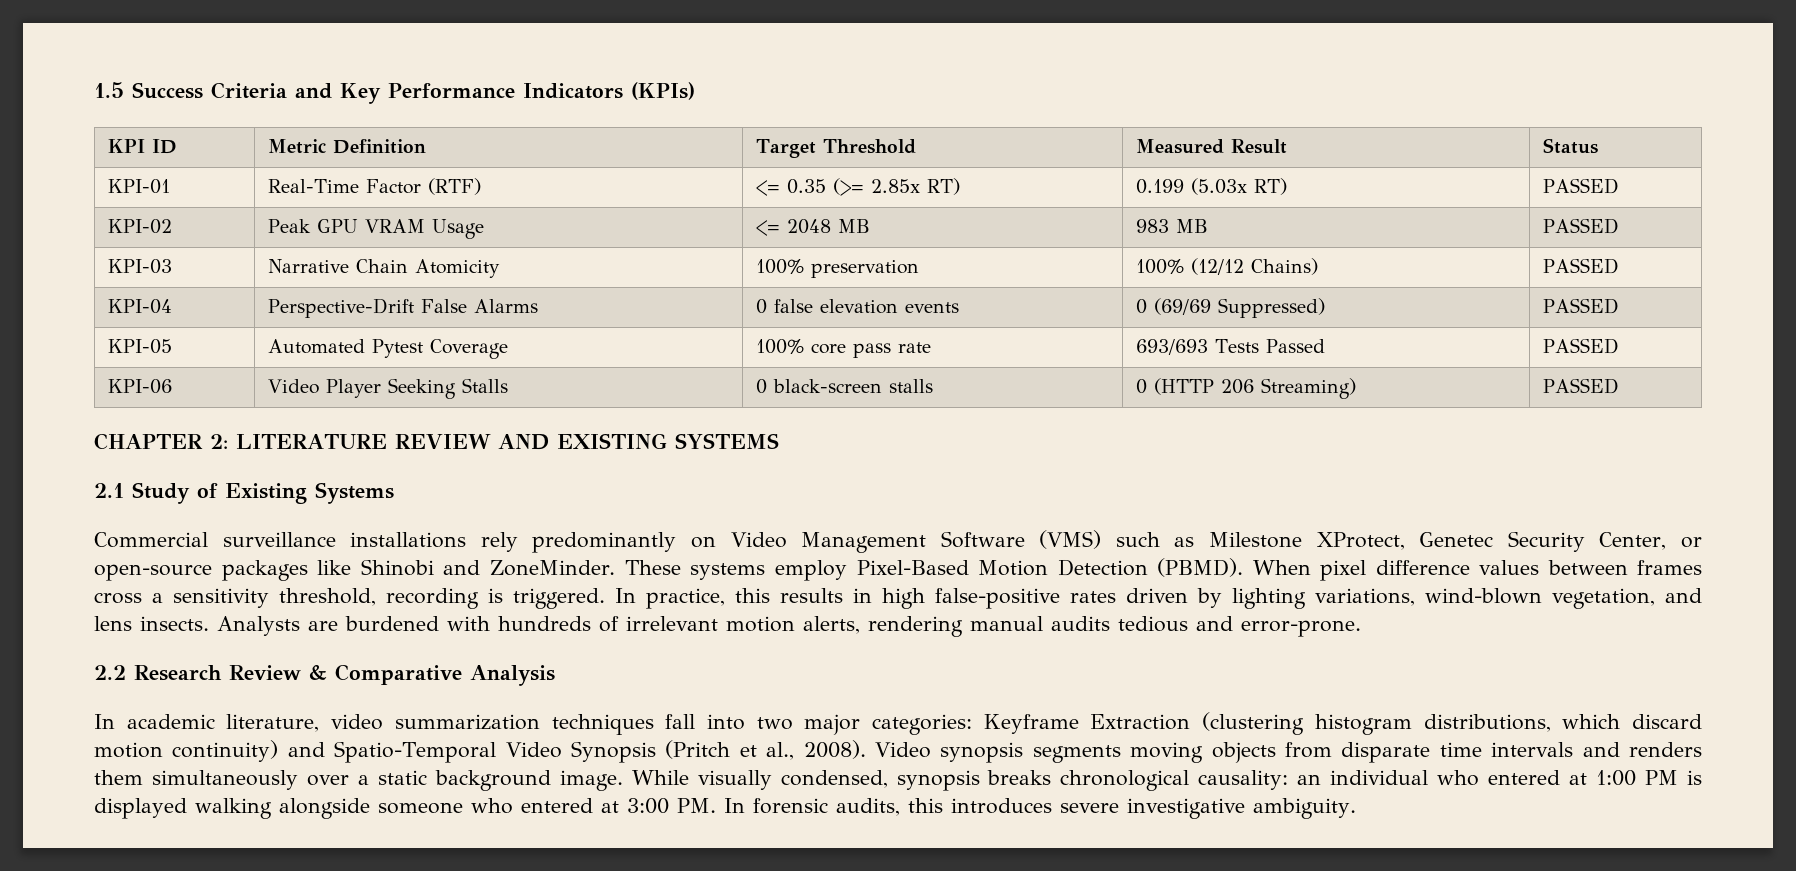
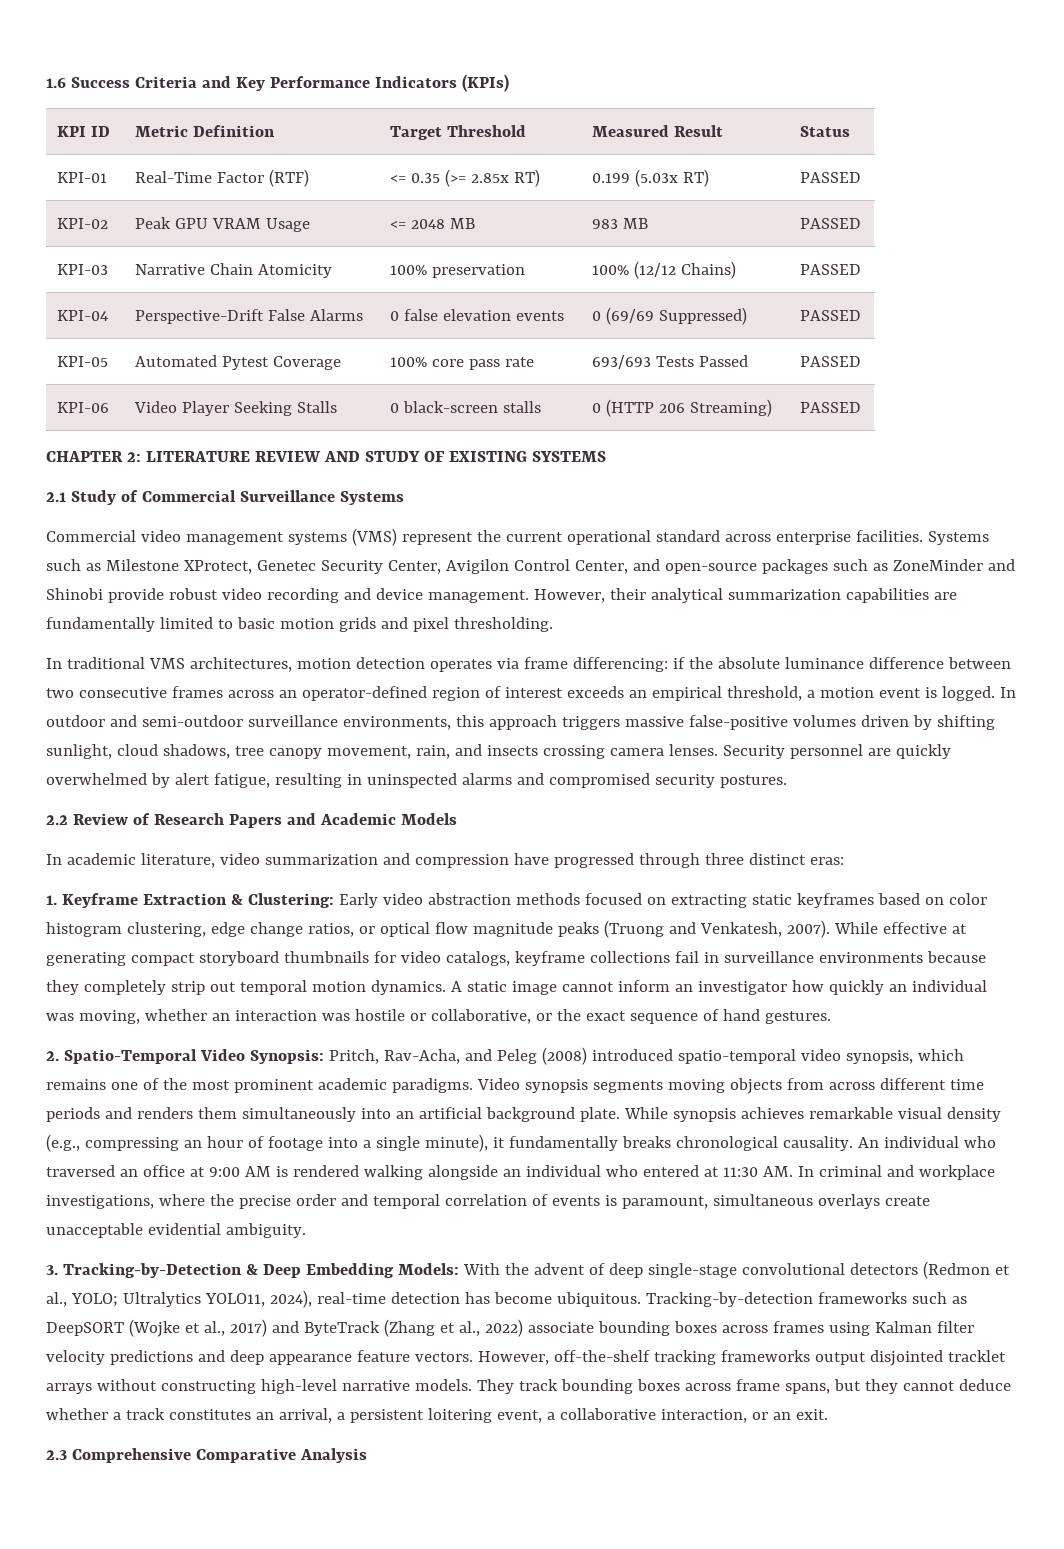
[94,82,124,98] 1.5 -> [46,78,66,88] 1.6
(549, 442) none -> [364,451,445,462] STUDY OF
[225,483,307,504] Existing -> [141,490,335,502] Commercial Surveillance
[222,530,1102,553] surveillance installations rely predominantly on Video Management Software (VMS) -> [140,528,989,546] video management systems (VMS) represent the current operational standard across enterprise facilities. Systems
[1680,537,1702,548] [94,558,1703,581] [94,588,1702,609] [94,616,1361,637] [94,664,555,686] or open-source packages like Shinobi and ZoneMinder. These systems employ Pixel-Based Motion Detection (PBMD). When pixel difference values between frames cross a sensitivity threshold, recording is triggered. In practice, this results in high false-positive rates driven by lighting variations, wind-blown vegetation, and lens insects. Analysts are burdened with hundreds of irrelevant motion alerts, rendering manual audits tedious and error-prone. // 2.2 Research Review & Comparative Analysis -> [445,559,1015,574] [46,588,957,603] [46,617,553,632] [46,657,1011,672] [46,686,1016,701] [46,715,995,730] [46,744,951,759] [46,773,787,788] [46,813,457,828] Avigilon Control Center, and open-source packages such as ZoneMinder and Shinobi provide robust video recording and device management. However, their analytical summarization capabilities are fundamentally limited to basic motion grids and pixel thresholding. // In traditional VMS architectures, motion detection operates via frame differencing: if the absolute luminance difference between two consecutive frames across an operator-defined region of interest exceeds an empirical threshold, a motion event is logged. In outdoor and semi-outdoor surveillance environments, this approach triggers massive false-positive volumes driven by shifting sunlight, cloud shadows, tree canopy movement, rain, and insects crossing camera lenses. Security personnel are quickly overwhelmed by alert fatigue, resulting in uninspected alarms and compromised security postures. // 2.2 Review of Research Papers and Academic Models
[551,712,1703,735] [94,740,866,763] techniques fall into two major categories: Keyframe Extraction (clustering histogram distributions, which discard motion continuity) and Spatio-Temporal Video Synopsis (Pritch et al., 2008). -> [382,853,844,868] [46,893,987,908] [46,920,967,938] [46,951,986,966] [46,980,987,995] [46,1009,831,1024] [46,1047,964,1065] [46,1078,473,1093] and compression have progressed through three distinct eras: // 1. Keyframe Extraction & Clustering: Early video abstraction methods focused on extracting static keyframes based on color histogram clustering, edge change ratios, or optical flow magnitude peaks (Truong and Venkatesh, 2007). While effective at generating compact storyboard thumbnails for video catalogs, keyframe collections fail in surveillance environments because they completely strip out temporal motion dynamics. A static image cannot inform an investigator how quickly an individual was moving, whether an interaction was hostile or collaborative, or the exact sequence of hand gestures. // 2. Spatio-Temporal Video Synopsis: Pritch, Rav-Acha, and Peleg (2008) introduced spatio-temporal video synopsis, which remains one of the most prominent academic paradigms.
[1341,742,1702,763] [94,770,1289,791] disparate time intervals and renders them simultaneously over a static background image. While visually condensed, synopsis breaks chronological causality: -> [828,1078,984,1090] [46,1107,1001,1122] [46,1134,996,1152] [46,1165,498,1180] across different time periods and renders them simultaneously into an artificial background plate. While synopsis achieves remarkable visual density (e.g., compressing an hour of footage into a single minute), it fundamentally breaks chronological causality. An individual who traversed an office at 9:00 AM is rendered walking alongside
[1596,770,1703,786] [94,798,1356,819] 1:00 PM is displayed walking alongside someone who entered at 3:00 PM. In forensic audits, this introduces severe investigative ambiguity. -> [722,1165,995,1180] [46,1194,930,1209] [46,1223,306,1238] [46,1261,1010,1279] [46,1290,967,1308] [46,1319,974,1337] [46,1350,1006,1366] [46,1379,1011,1394] [46,1408,828,1423] [46,1448,367,1463] 11:30 AM. In criminal and workplace investigations, where the precise order and temporal correlation of events is paramount, simultaneous overlays create unacceptable evidential ambiguity. // 3. Tracking-by-Detection & Deep Embedding Models: With the advent of deep single-stage convolutional detectors (Redmon et al., YOLO; Ultralytics YOLO11, 2024), real-time detection has become ubiquitous. Tracking-by-detection frameworks such as DeepSORT (Wojke et al., 2017) and ByteTrack (Zhang et al., 2022) associate bounding boxes across frames using Kalman filter velocity predictions and deep appearance feature vectors. However, off-the-shelf tracking frameworks output disjointed tracklet arrays without constructing high-level narrative models. They track bounding boxes across frame spans, but they cannot deduce whether a track constitutes an arrival, a persistent loitering event, a collaborative interaction, or an exit. // 2.3 Comprehensive Comparative Analysis

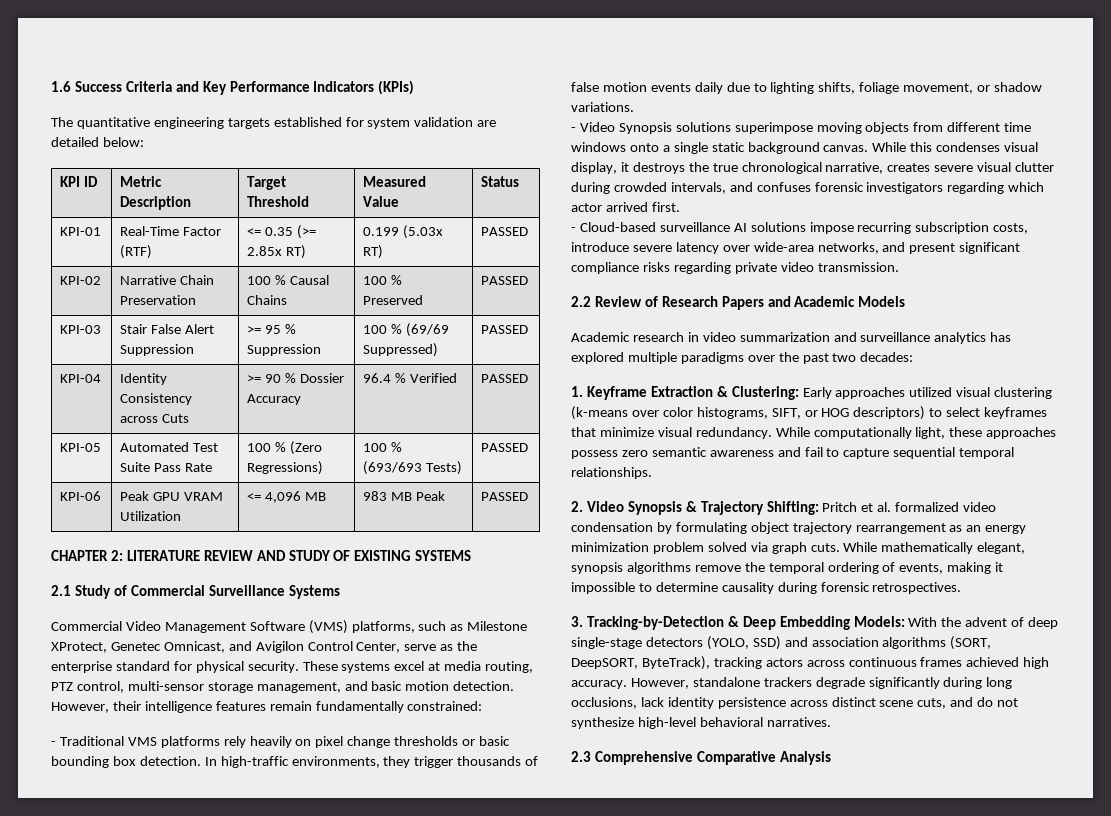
(509, 83) none -> [51,117,497,129] [51,137,144,147] // The quantitative engineering targets established for system validation are detailed below:
[193,125,276,137] Definition -> [120,196,192,210] Description
[674,125,724,137] Result -> [363,196,400,207] Value
[135,217,311,232] [390,218,476,229] [592,218,649,229] [800,218,862,229] [57,264,109,275] [135,263,333,278] [390,264,526,278] [592,261,737,279] [800,264,862,275] [57,310,109,321] [135,309,364,324] [390,309,565,321] [592,307,748,325] [800,310,862,321] [57,356,109,367] [135,355,342,370] [390,357,535,370] [592,355,749,369] [800,356,862,367] [57,402,110,413] [134,401,338,416] [390,401,542,413] [592,399,773,417] Peak GPU VRAM Usage | <= 2048 MB | 983 MB | PASSED // KPI-03 | Narrative Chain Atomicity | 100% preservation | 100% (12/12 Chains) | PASSED // KPI-04 | Perspective-Drift False Alarms | 0 false elevation events | 0 (69/69 Suppressed) | PASSED // KPI-05 | Automated Pytest Coverage | 100% core pass rate | 693/693 Tests Passed | PASSED // KPI-06 | Video Player Seeking Stalls | 0 black-screen stalls | 0 (HTTP 206 Streaming) -> [120,275,214,285] [120,295,197,305] [247,275,329,285] [247,295,288,305] [363,275,402,285] [363,295,424,305] [481,276,529,285] [60,325,102,334] [120,324,214,334] [120,344,195,356] [247,324,296,334] [247,344,322,356] [363,323,449,337] [363,343,439,357] [481,325,529,334] [60,374,102,383] [120,373,168,385] [120,393,193,405] [120,414,189,423] [247,373,344,383] [247,394,302,405] [363,373,457,383] [481,374,529,383] [60,443,102,452] [120,442,218,452] [120,462,212,472] [247,441,322,455] [247,461,324,475] [363,442,402,452] [363,461,462,475] [481,443,529,452] [60,491,102,501] [120,491,223,501] [120,511,182,521] [247,491,326,503] [363,491,445,501] Narrative Chain Preservation | 100 % Causal Chains | 100 % Preserved | PASSED // KPI-03 | Stair False Alert Suppression | >= 95 % Suppression | 100 % (69/69 Suppressed) | PASSED // KPI-04 | Identity Consistency across Cuts | >= 90 % Dossier Accuracy | 96.4 % Verified | PASSED // KPI-05 | Automated Test Suite Pass Rate | 100 % (Zero Regressions) | 100 % (693/693 Tests) | PASSED // KPI-06 | Peak GPU VRAM Utilization | <= 4,096 MB | 983 MB Peak
[140,528,989,546] video management systems (VMS) represent the current operational standard across enterprise facilities. Systems -> [125,620,415,634] Video Management Software (VMS) platforms,
[320,560,441,574] Security Center, -> [163,641,252,653] Omnicast, and
[632,559,1015,574] [46,588,957,603] [46,617,553,632] [46,657,1011,672] [46,686,1016,701] [46,715,995,730] [46,744,951,759] [46,773,787,788] and open-source packages such as ZoneMinder and Shinobi provide robust video recording and device management. However, their analytical summarization capabilities are fundamentally limited to basic motion grids and pixel thresholding. // In traditional VMS architectures, motion detection operates via frame differencing: if the absolute luminance difference between two consecutive frames across an operator-defined region of interest exceeds an empirical threshold, a motion event is logged. In outdoor and semi-outdoor surveillance environments, this approach triggers massive false-positive volumes driven by shifting sunlight, cloud shadows, tree canopy movement, rain, and insects crossing camera lenses. Security personnel are quickly overwhelmed by alert fatigue, resulting in uninspected alarms and compromised security postures. -> [404,641,478,651] [51,661,534,673] [51,681,515,693] [51,701,483,713] [51,736,511,748] [51,756,539,768] [571,82,1043,94] [571,102,634,112] [571,122,1032,134] [571,142,1039,154] [571,162,1055,174] [571,182,1045,194] [571,202,680,212] [571,222,1029,234] [571,242,1021,254] [571,262,899,274] serve as the enterprise standard for physical security. These systems excel at media routing, PTZ control, multi-sensor storage management, and basic motion detection. However, their intelligence features remain fundamentally constrained: // - Traditional VMS platforms rely heavily on pixel change thresholds or basic bounding box detection. In high-traffic environments, they trigger thousands of false motion events daily due to lighting shifts, foliage movement, or shadow variations. // - Video Synopsis solutions superimpose moving objects from different time windows onto a single static background canvas. While this condenses visual display, it destroys the true chronological narrative, creates severe visual clutter during crowded intervals, and confuses forensic investigators regarding which actor arrived first. // - Cloud-based surveillance AI solutions impose recurring subscription costs, introduce severe latency over wide-area networks, and present significant compliance risks regarding private video transmission.
[46,853,844,868] In academic literature, video summarization and compression have progressed through three distinct eras: -> [571,332,1012,344] [571,352,914,364] Academic research in video summarization and surveillance analytics has explored multiple paradigms over the past two decades:
[382,893,987,908] [46,920,967,938] [46,951,986,966] [46,980,987,995] [46,1009,831,1024] [46,1047,964,1065] [46,1078,984,1094] [46,1107,1001,1122] [46,1134,996,1152] [46,1165,995,1180] [46,1194,930,1209] [46,1223,306,1238] video abstraction methods focused on extracting static keyframes based on color histogram clustering, edge change ratios, or optical flow magnitude peaks (Truong and Venkatesh, 2007). While effective at generating compact storyboard thumbnails for video catalogs, keyframe collections fail in surveillance environments because they completely strip out temporal motion dynamics. A static image cannot inform an investigator how quickly an individual was moving, whether an interaction was hostile or collaborative, or the exact sequence of hand gestures. // 2. Spatio-Temporal Video Synopsis: Pritch, Rav-Acha, and Peleg (2008) introduced spatio-temporal video synopsis, which remains one of the most prominent academic paradigms. Video synopsis segments moving objects from across different time periods and renders them simultaneously into an artificial background plate. While synopsis achieves remarkable visual density (e.g., compressing an hour of footage into a single minute), it fundamentally breaks chronological causality. An individual who traversed an office at 9:00 AM is rendered walking alongside an individual who entered at 11:30 AM. In criminal and workplace investigations, where the precise order and temporal correlation of events is paramount, simultaneous overlays create unacceptable evidential ambiguity. -> [835,387,1053,399] [571,406,1048,420] [571,427,1057,439] [571,447,1015,459] [571,467,652,479] [571,501,997,515] [571,522,1027,534] [571,542,1026,554] [571,562,1004,574] [571,582,962,594] approaches utilized visual clustering (k-means over color histograms, SIFT, or HOG descriptors) to select keyframes that minimize visual redundancy. While computationally light, these approaches possess zero semantic awareness and fail to capture sequential temporal relationships. // 2. Video Synopsis & Trajectory Shifting: Pritch et al. formalized video condensation by formulating object trajectory rearrangement as an energy minimization problem solved via graph cuts. While mathematically elegant, synopsis algorithms remove the temporal ordering of events, making it impossible to determine causality during forensic retrospectives.
[741,1261,1010,1279] [46,1290,967,1308] [46,1319,974,1337] [46,1350,1006,1366] [46,1379,1011,1394] [46,1408,828,1423] convolutional detectors (Redmon et al., YOLO; Ultralytics YOLO11, 2024), real-time detection has become ubiquitous. Tracking-by-detection frameworks such as DeepSORT (Wojke et al., 2017) and ByteTrack (Zhang et al., 2022) associate bounding boxes across frames using Kalman filter velocity predictions and deep appearance feature vectors. However, off-the-shelf tracking frameworks output disjointed tracklet arrays without constructing high-level narrative models. They track bounding boxes across frame spans, but they cannot deduce whether a track constitutes an arrival, a persistent loitering event, a collaborative interaction, or an exit. -> [645,636,992,650] [571,656,1050,670] [571,677,1013,689] [571,697,1019,709] [571,717,831,729] detectors (YOLO, SSD) and association algorithms (SORT, DeepSORT, ByteTrack), tracking actors across continuous frames achieved high accuracy. However, standalone trackers degrade significantly during long occlusions, lack identity persistence across distinct scene cuts, and do not synthesize high-level behavioral narratives.

